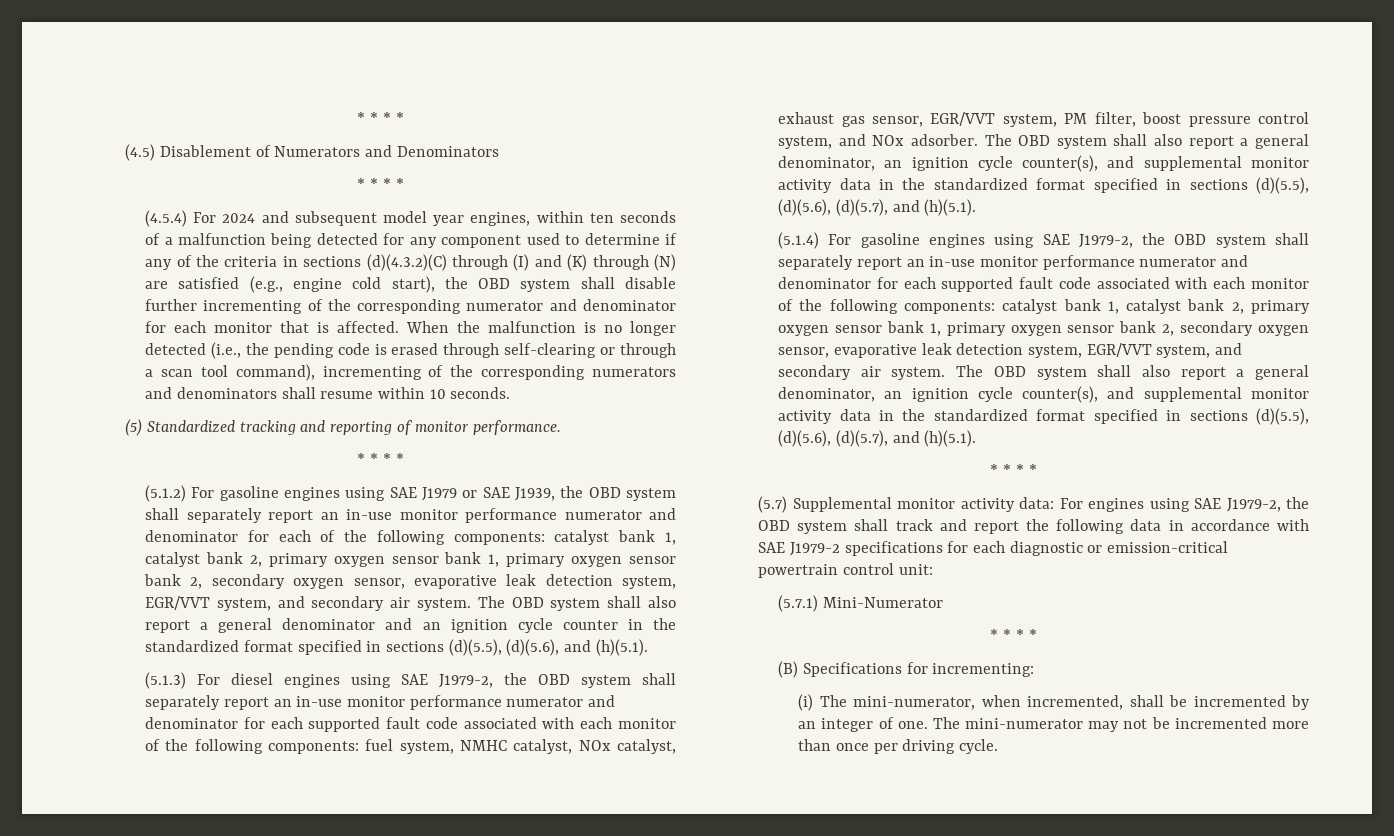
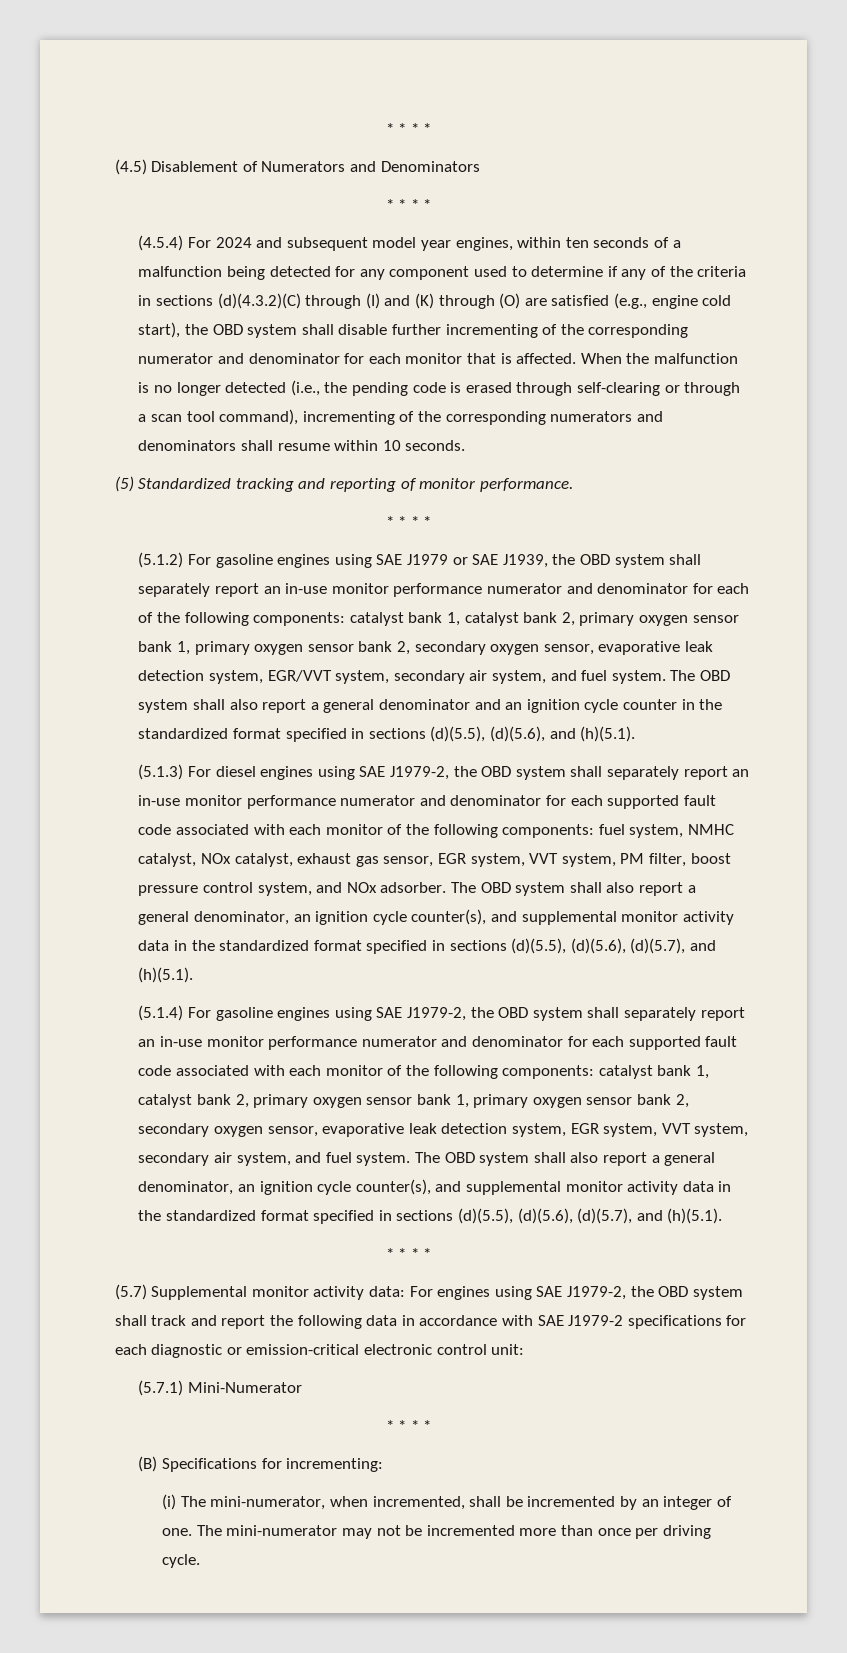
[653,254,676,271] (N) -> [499,293,521,309] (O)
[277,596,411,611] and secondary air -> [393,670,608,684] secondary air system, and fuel
[930,112,996,126] EGR/VVT -> [437,853,559,867] EGR system, VVT
[1086,343,1243,358] [778,365,881,380] EGR/VVT system, and secondary air -> [570,1123,749,1137] [138,1152,352,1166] EGR system, VVT system, secondary air system, and fuel
[758,564,839,578] powertrain -> [363,1344,432,1355] electronic

